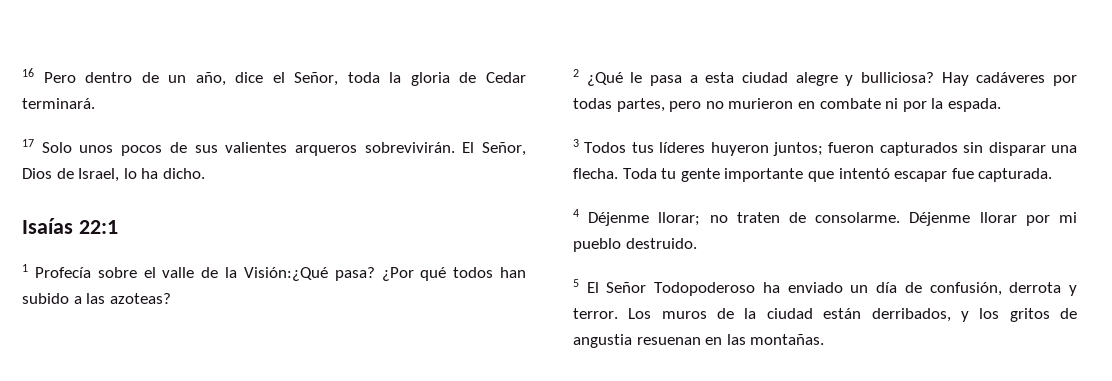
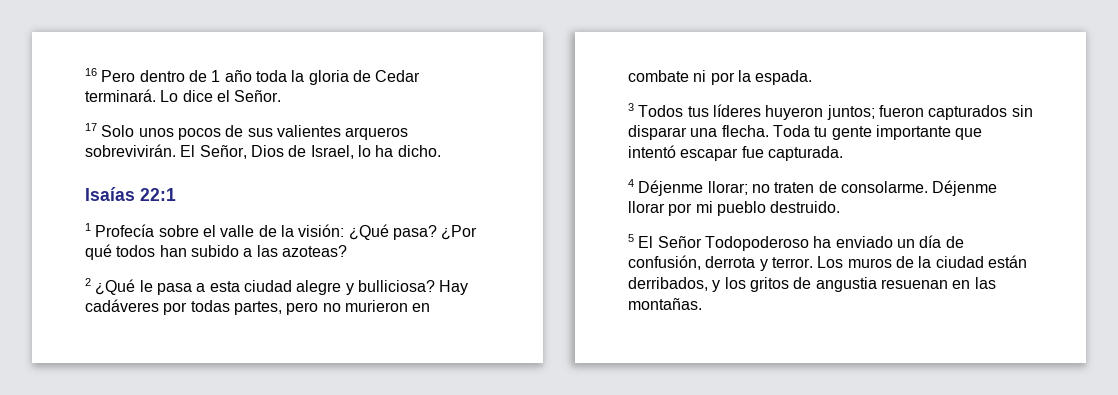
[168,72,339,86] un año, dice el Señor, -> [211,70,252,82] 1 año
(95, 103) none -> [160,90,282,102] Lo dice el Señor.
[243,267,328,281] Visión:¿Qué -> [298,224,389,240] visión: ¿Qué

